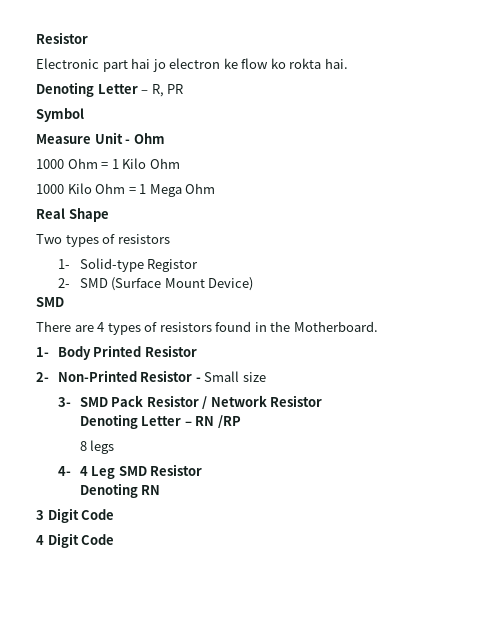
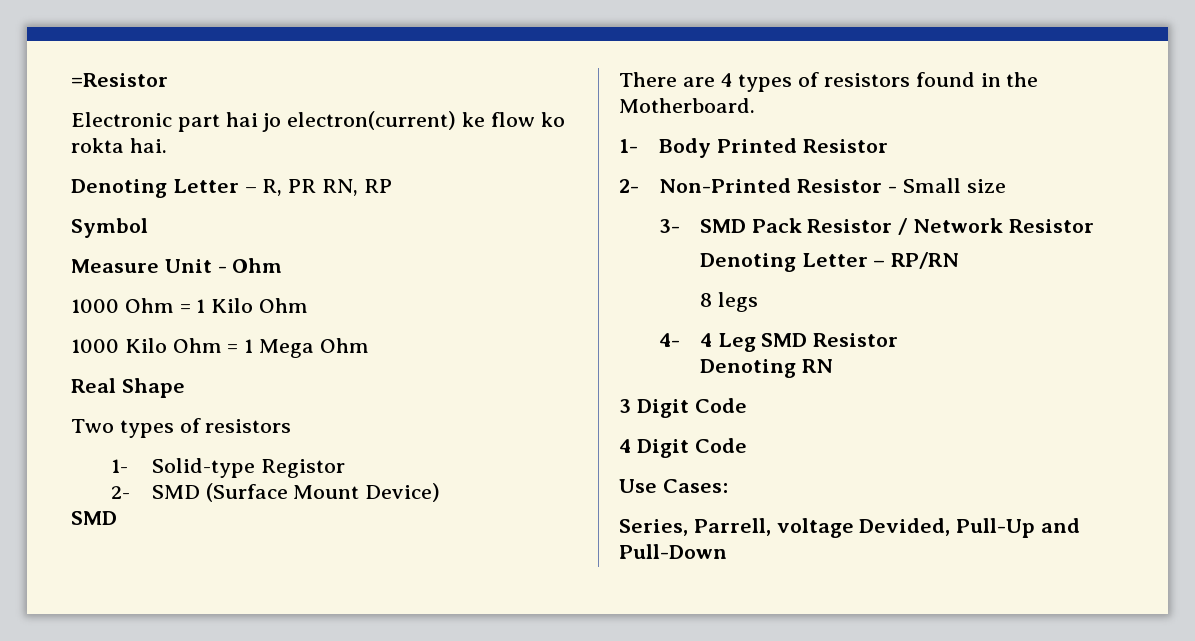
[36,32,88,44] Resistor -> [71,73,168,87] =Resistor
[169,58,221,69] electron -> [287,111,457,130] electron(current)
(184, 89) none -> [322,179,392,196] RN, RP
[195,415,241,428] RN /RP -> [891,252,960,269] RP/RN
(115, 539) none -> [619,479,728,493] [619,518,1081,538] [619,544,727,559] // Use Cases: // Series, Parrell, voltage Devided, Pull-Up and Pull-Down

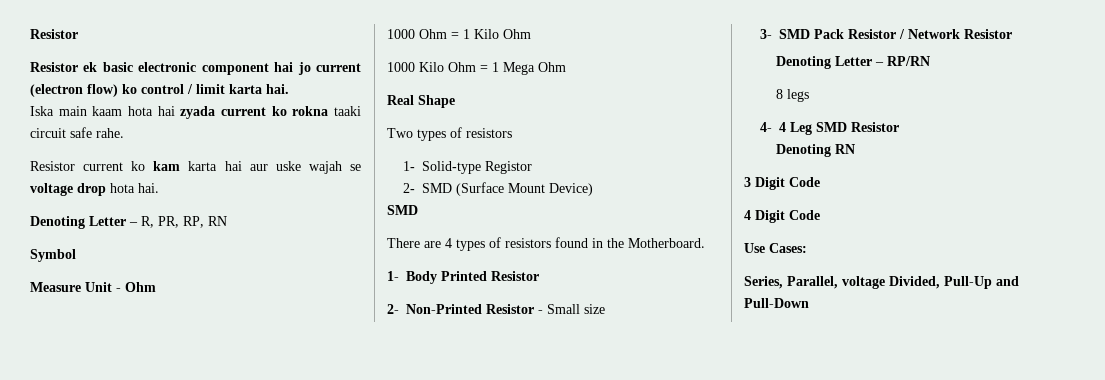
[71,73,168,87] [71,111,565,132] [71,138,124,153] =Resistor // Electronic part hai jo electron(current) ke flow ko rokta -> [30,29,78,39] [30,62,361,75] [30,84,289,97] [30,106,361,119] [30,127,124,138] [30,161,361,174] [30,183,135,196] Resistor // Resistor ek basic electronic component hai jo current (electron flow) ko control / limit karta hai. // Iska main kaam hota hai zyada current ko rokna taaki circuit safe rahe. // Resistor current ko kam karta hai aur uske wajah se voltage drop hota
[288,179,392,196] PR RN, RP -> [158,216,227,228] PR, RP, RN
[693,518,951,538] Parrell, voltage Devided, -> [787,276,940,289] Parallel, voltage Divided,

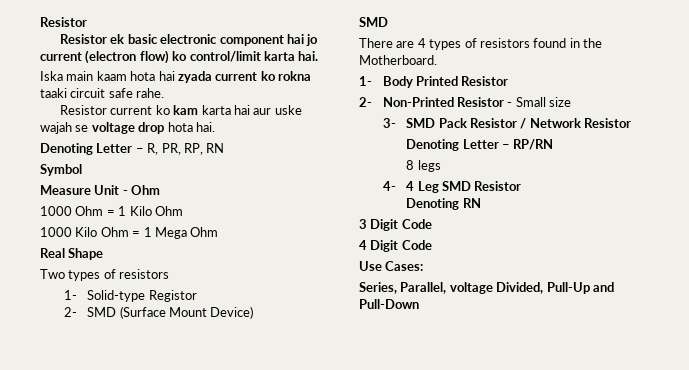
[141,84,225,94] control / limit -> [189,51,261,62] control/limit

